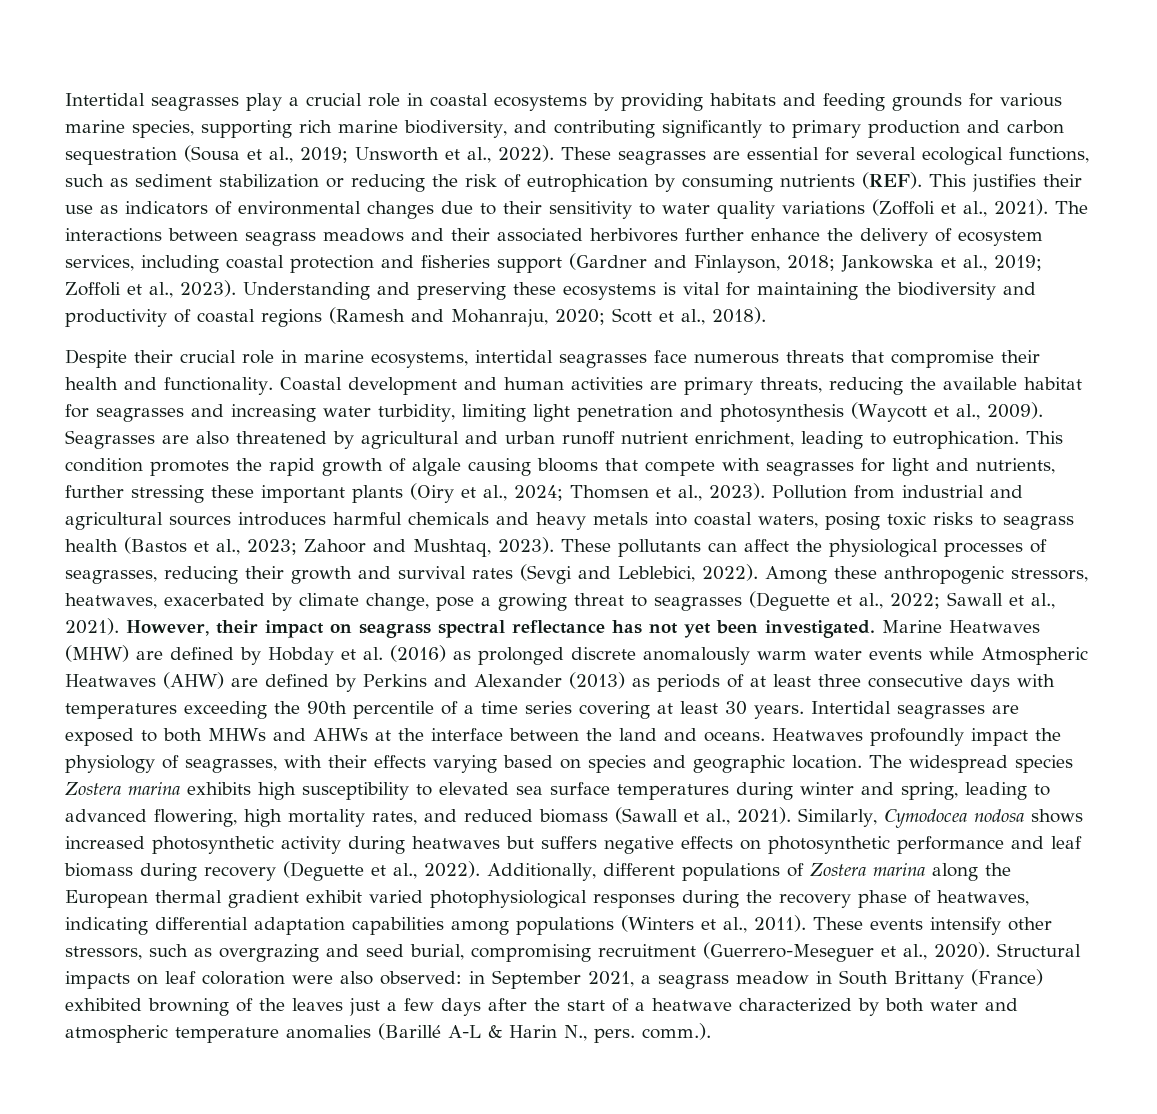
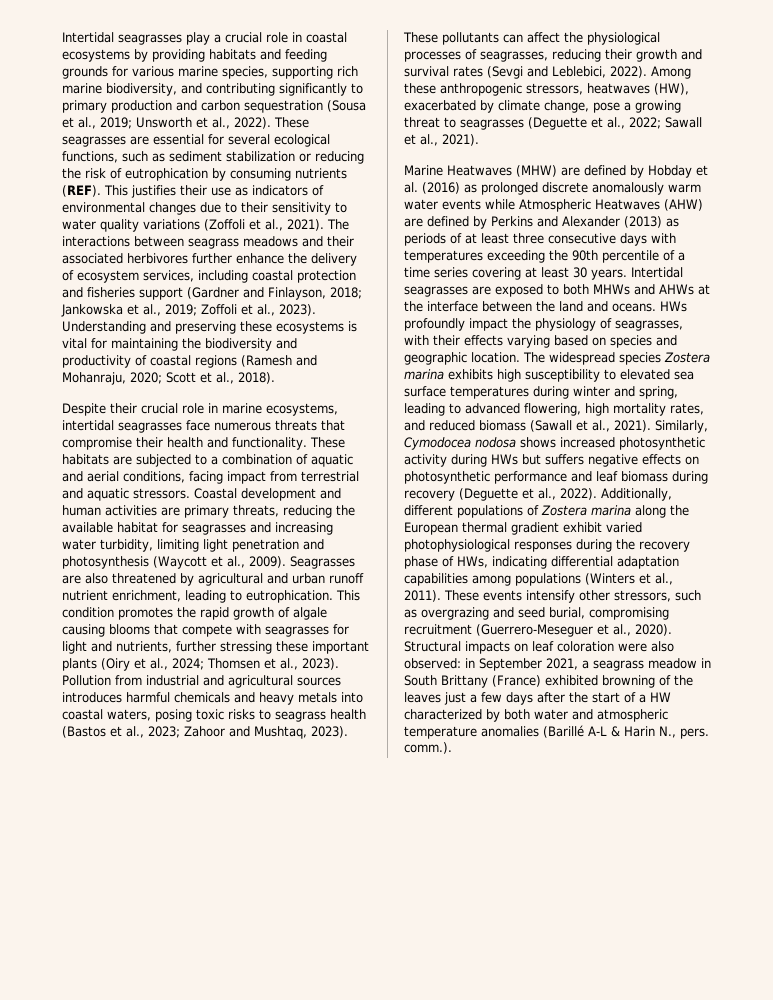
(273, 386) none -> [309,437,345,448] [62,454,353,467] [62,471,359,484] [62,488,190,501] These habitats are subjected to a combination of aquatic and aerial conditions, facing impact from terrestrial and aquatic stressors.
[65,593,157,609] heatwaves, -> [587,83,689,95] heatwaves (HW),
[126,620,875,638] However, their impact on seagrass spectral reflectance has not yet been investigated. -> (479, 140) //
[772,728,863,741] Heatwaves -> [660,301,687,312] HWs
[412,836,500,849] heatwaves -> [491,454,518,465] HWs
[937,890,1029,906] heatwaves, -> [457,556,488,568] HWs,
[652,998,732,1011] heatwave -> [650,692,671,702] HW

